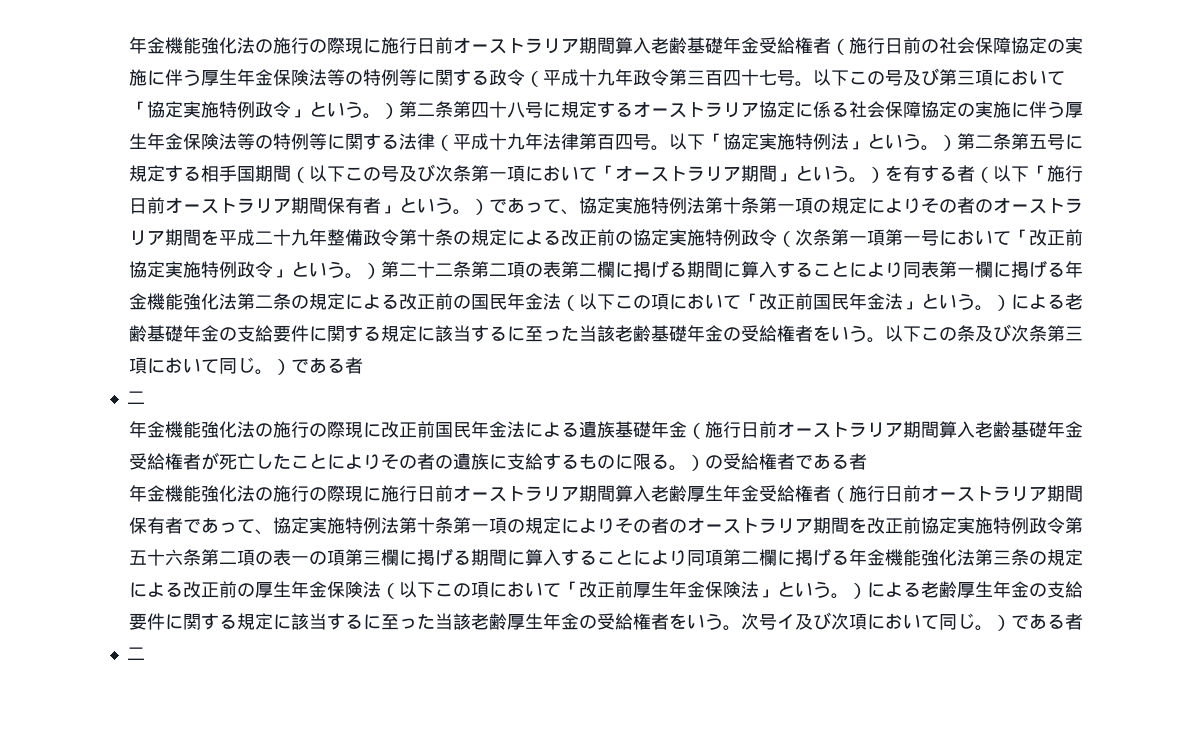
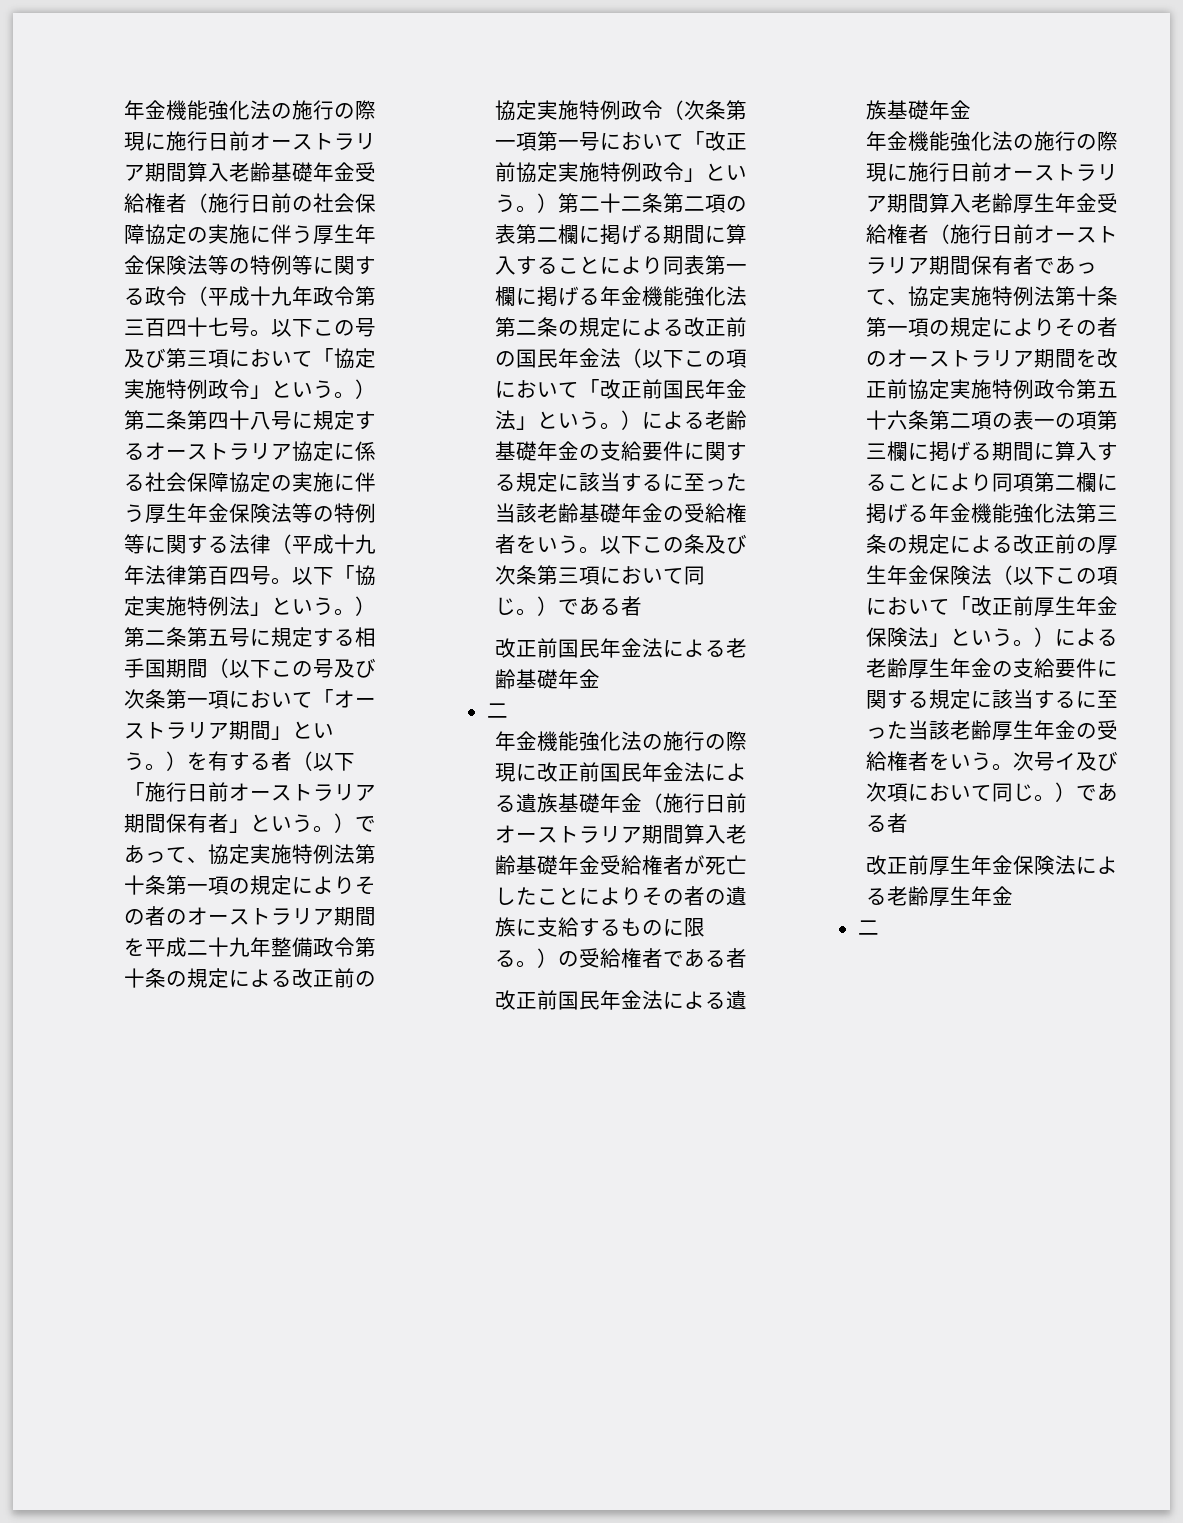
(364, 365) none -> [494,638,747,658] [494,669,600,689] // 改正前国民年金法による老齢基礎年金
(868, 461) none -> [494,990,747,1010] [865,100,971,120] // 改正前国民年金法による遺族基礎年金
(1084, 621) none -> [865,855,1118,875] [865,886,1013,906] // 改正前厚生年金保険法による老齢厚生年金

